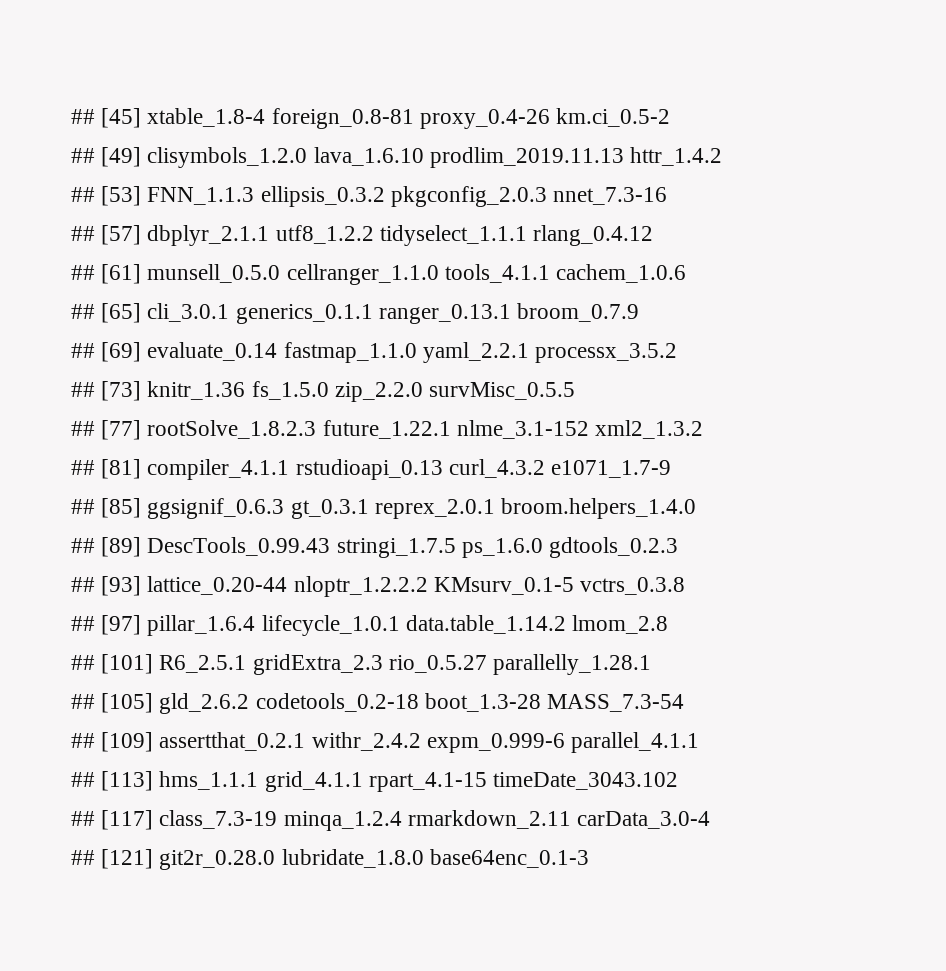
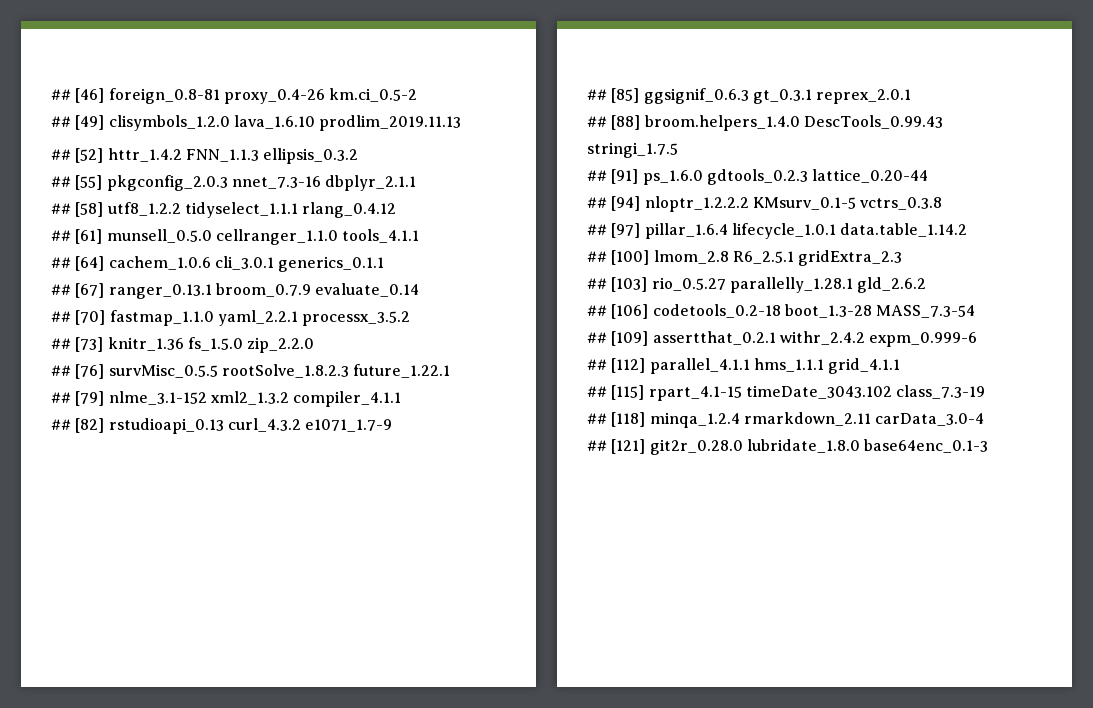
[71,108,266,128] ## [45] xtable_1.8-4 -> [51,88,105,103] ## [46]
[630,147,723,166] [71,186,142,206] httr_1.4.2 // ## [53] -> [51,148,182,163] // ## [52] httr_1.4.2
(385, 196) none -> [51,175,103,190] // ## [55]
[71,225,270,246] // ## [57] dbplyr_2.1.1 -> [325,175,417,191] [51,202,104,217] dbplyr_2.1.1 // ## [58]
[556,264,687,283] [71,303,142,323] cachem_1.0.6 // ## [65] -> [51,256,211,271] // ## [64] cachem_1.0.6
(373, 314) none -> [51,283,105,298] // ## [67]
[71,342,278,362] // ## [69] evaluate_0.14 -> [315,283,420,297] [51,310,106,325] evaluate_0.14 // ## [70]
[429,382,576,400] [71,420,142,440] survMisc_0.5.5 // ## [77] -> [51,364,218,379] // ## [76] survMisc_0.5.5
(451, 429) none -> [51,391,105,406] // ## [79]
[71,459,290,480] // ## [81] compiler_4.1.1 -> [293,391,402,407] [51,418,105,433] compiler_4.1.1 // ## [82]
[501,498,697,519] [71,537,142,557] broom.helpers_1.4.0 // ## [89] -> [587,115,800,131] // ## [88] broom.helpers_1.4.0
(456, 548) none -> [587,169,639,184] // ## [91]
[71,576,288,596] // ## [93] lattice_0.20-44 -> [812,169,929,183] [587,196,641,211] lattice_0.20-44 // ## [94]
[572,615,669,634] [71,654,154,674] lmom_2.8 // ## [101] -> [587,250,729,265] // ## [100] lmom_2.8
(383, 664) none -> [587,277,648,292] // ## [103]
[71,693,250,714] // ## [105] gld_2.6.2 -> [857,277,927,293] [587,304,649,319] gld_2.6.2 // ## [106]
[571,732,700,753] [71,771,154,791] parallel_4.1.1 // ## [113] -> [587,358,750,374] // ## [112] parallel_4.1.1
(363, 781) none -> [587,385,645,400] // ## [115]
[71,810,278,830] // ## [117] class_7.3-19 -> [896,385,986,399] [587,412,646,427] class_7.3-19 // ## [118]

